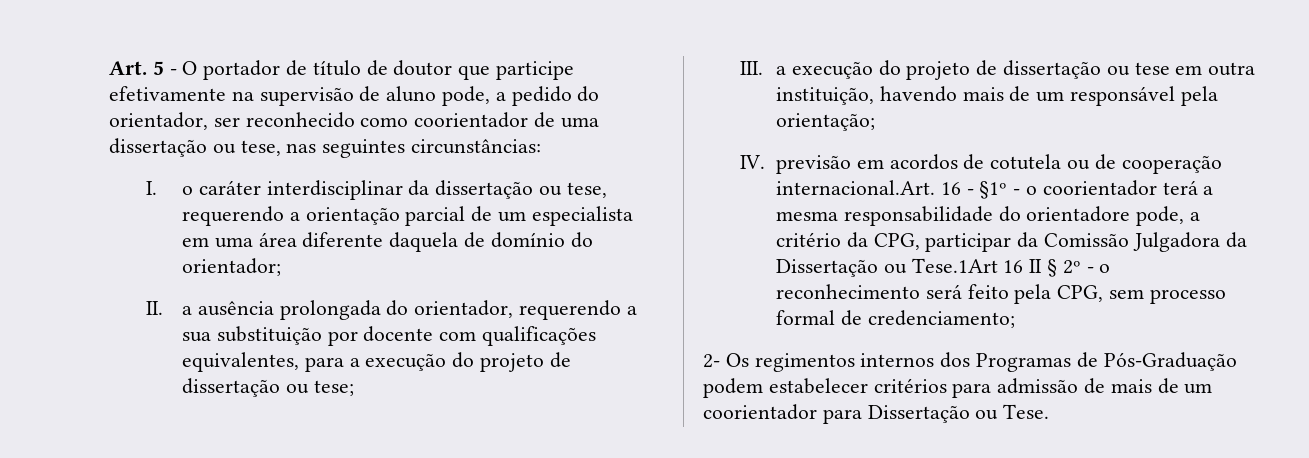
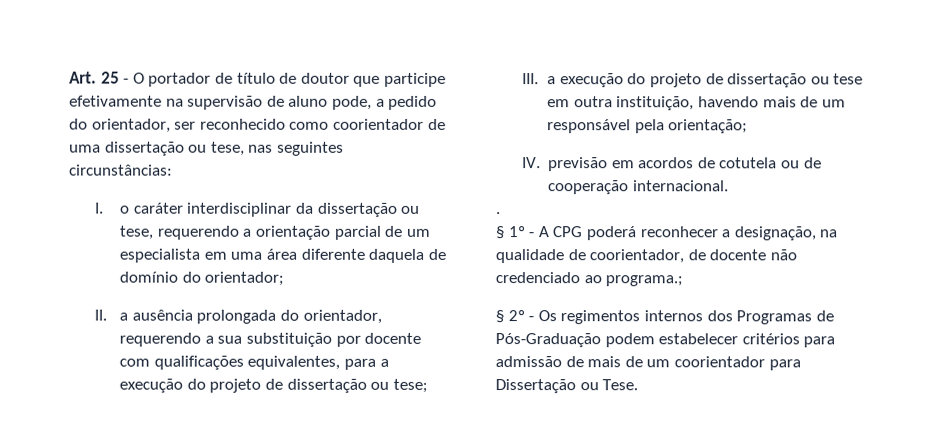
[152,61,164,75] 5 -> [100,71,120,84] 25
[776,180,1214,199] [776,206,1201,226] [776,232,1247,252] [776,258,1111,277] [776,284,1226,304] [776,310,1015,328] [703,354,720,368] internacional.Art. 16 - §1º - o coorientador terá a mesma responsabilidade do orientadore pode, a critério da CPG, participar da Comissão Julgadora da Dissertação ou Tese.1Art 16 II § 2º - o reconhecimento será feito pela CPG, sem processo formal de credenciamento; // 2- -> [632,180,729,192] [496,212,501,215] [495,226,838,241] [495,249,797,264] [495,272,684,287] [495,310,535,324] internacional. // . // § 1º - A CPG poderá reconhecer a designação, na qualidade de coorientador, de docente não credenciado ao programa.; // § 2º -

